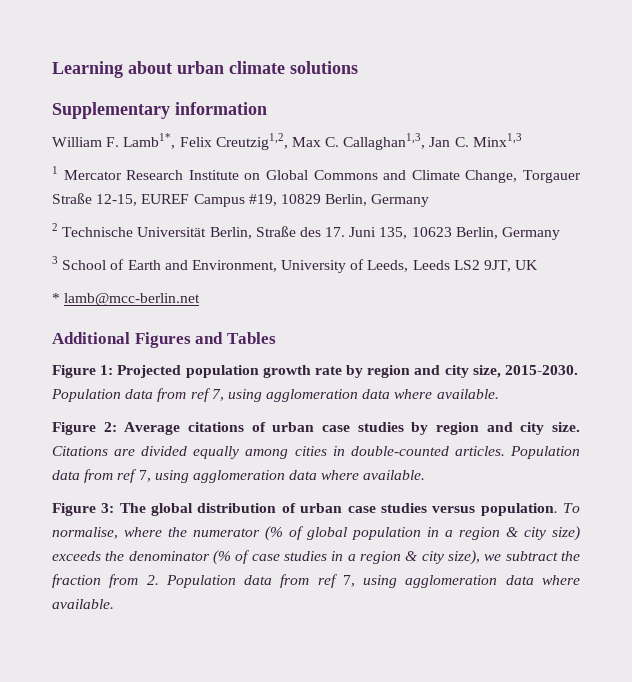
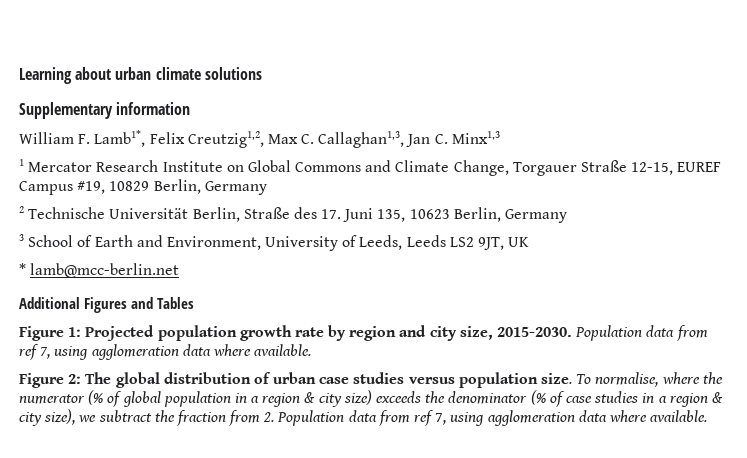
[124,422,580,435] [52,446,580,459] [52,469,426,483] [52,503,115,516] Average citations of urban case studies by region and city size. Citations are divided equally among cities in double-counted articles. Population data from ref 7, using agglomeration data where available. // Figure 3: -> (82, 379) none
[480,503,558,516] population. -> [458,372,573,388] population size.

